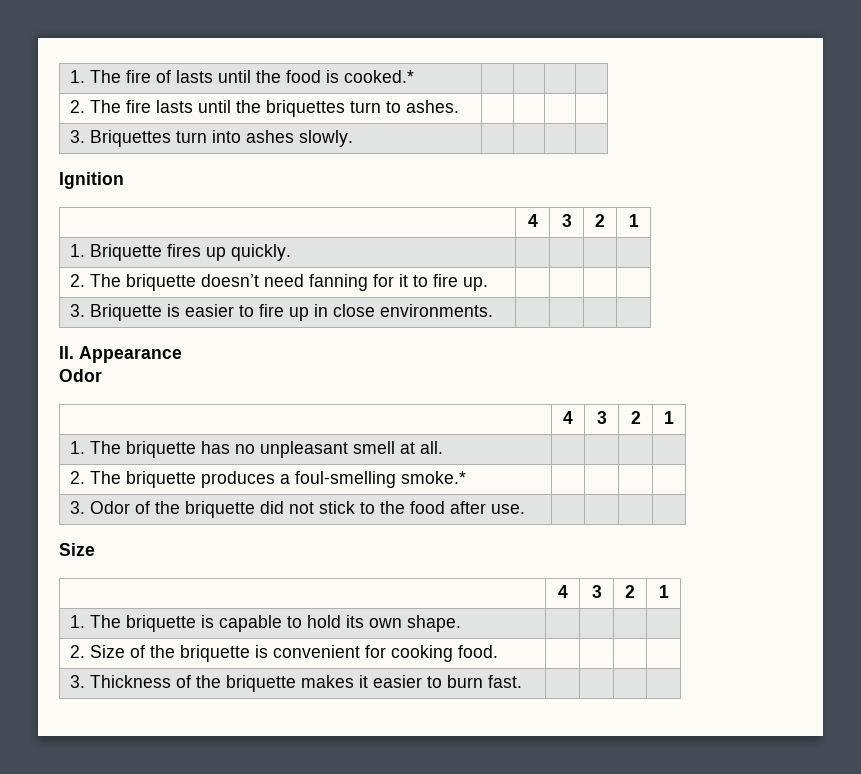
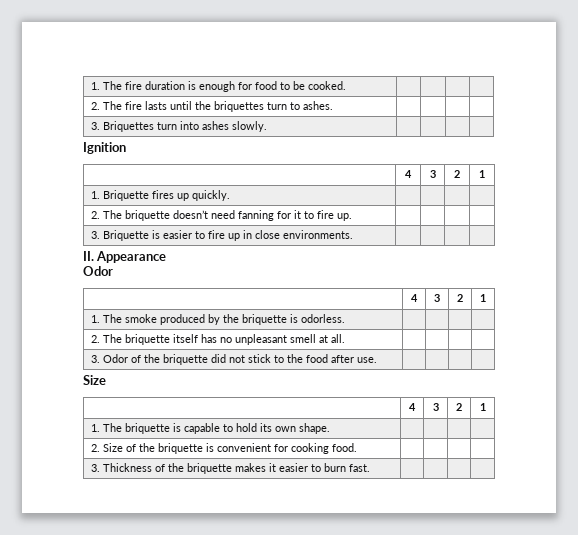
[156,70,415,83] of lasts until the food is cooked.* -> [144,81,346,92] duration is enough for food to be cooked.
[126,441,444,458] [70,471,467,488] briquette has no unpleasant smell at all. | | | | // 2. The briquette produces a foul-smelling smoke.* -> [124,314,345,325] [90,334,345,345] smoke produced by the briquette is odorless. | | | | // 2. The briquette itself has no unpleasant smell at all.

